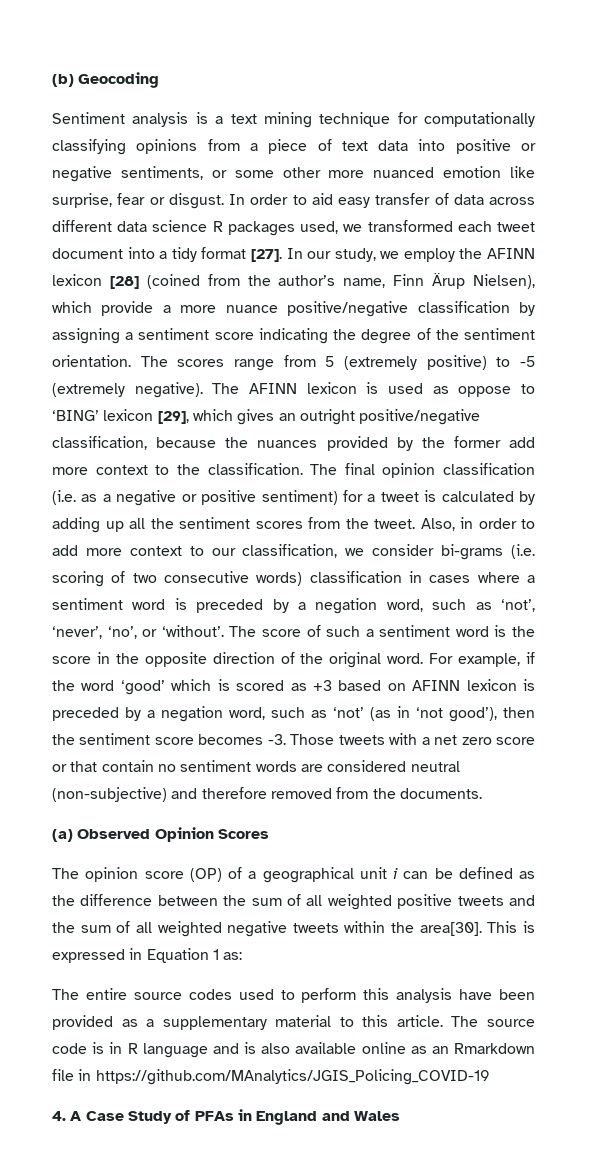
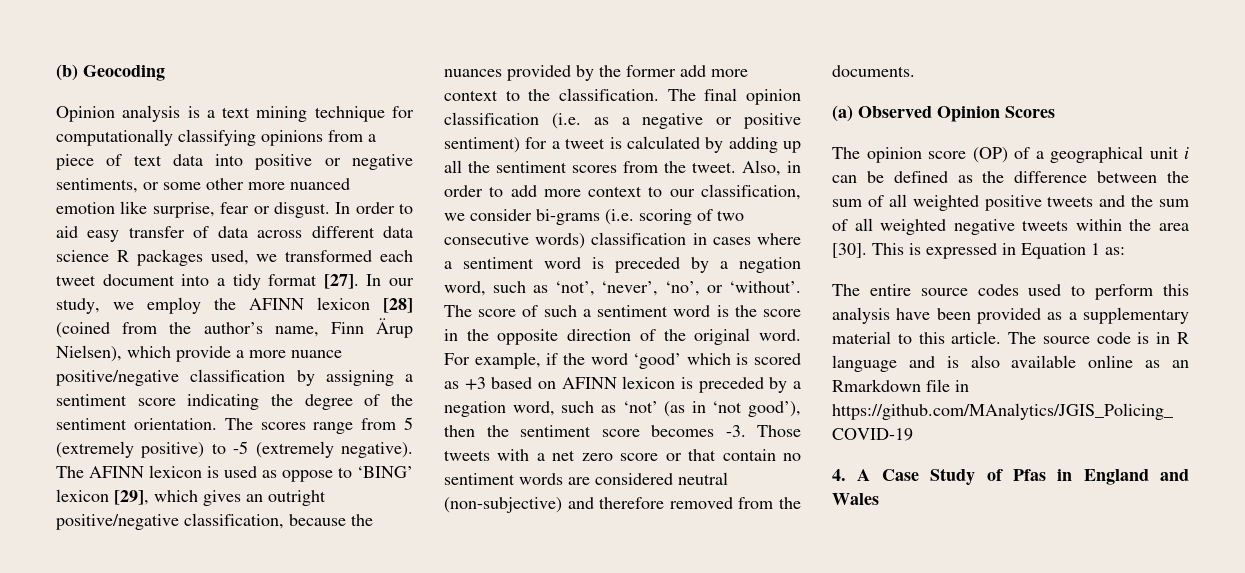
[52,112,125,124] Sentiment -> [56,106,115,122] Opinion
[419,922,482,936] area[30]. -> [1159,223,1189,231] [832,243,867,258] area [30].
[194,1111,234,1121] PFAs -> [1012,469,1046,481] Pfas

